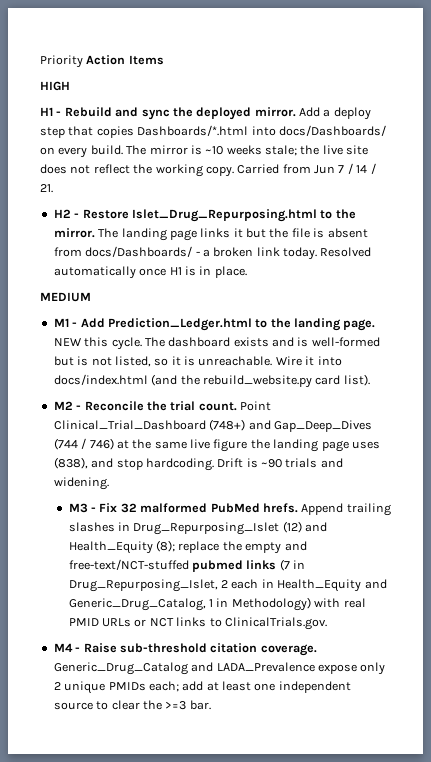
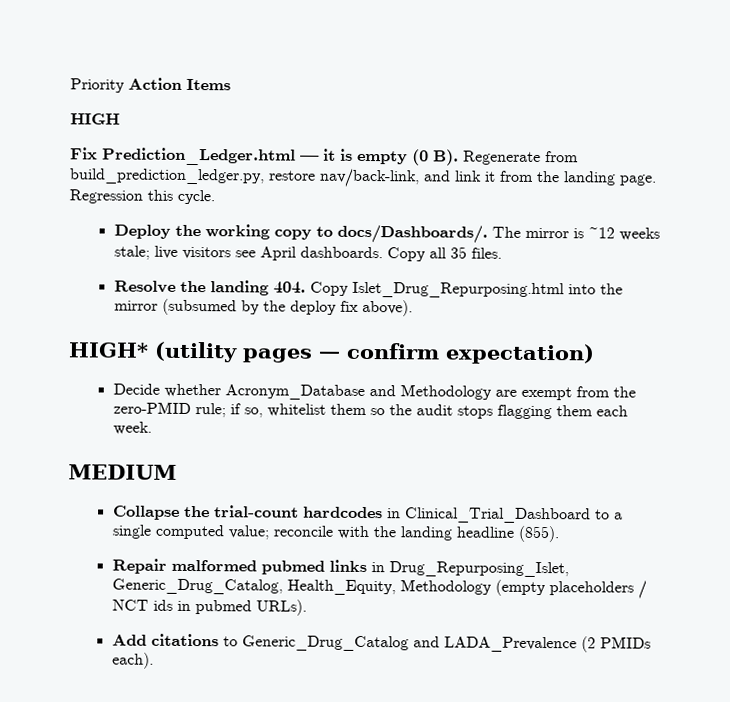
[40,107,371,120] [40,125,386,138] [40,145,123,158] H1 - Rebuild and sync the deployed mirror. Add a deploy step that copies Dashboards/*.html into docs/Dashboards/ on every build. -> [70,147,579,166] [69,168,657,188] [69,189,215,205] [113,224,488,244] Fix Prediction_Ledger.html — it is empty (0 B). Regenerate from build_prediction_ledger.py, restore nav/back-link, and link it from the landing page. Regression this cycle. // Deploy the working copy to docs/Dashboards/.
[205,146,224,155] ~10 -> [587,227,615,239] ~12
[300,145,369,155] [40,163,376,177] [40,184,53,193] [53,209,356,222] [53,228,368,241] [53,246,372,260] [53,266,247,279] [40,292,91,302] [53,318,376,331] [53,337,380,350] [53,356,342,367] [53,374,370,388] [53,401,271,411] [53,419,372,432] [53,438,380,452] [53,457,343,471] [53,477,109,490] [68,503,391,516] [68,521,328,535] [68,540,307,554] [68,559,189,570] the live site does not reflect the working copy. Carried from Jun 7 / 14 / 21. // H2 - Restore Islet_Drug_Repurposing.html to the mirror. The landing page links it but the file is absent from docs/Dashboards/ - a broken link today. Resolved automatically once H1 is in place. // MEDIUM // M1 - Add Prediction_Ledger.html to the landing page. NEW this cycle. The dashboard exists and is well-formed but is not listed, so it is unreachable. Wire it into docs/index.html (and the rebuild_website.py card list). // M2 - Reconcile the trial count. Point Clinical_Trial_Dashboard (748+) and Gap_Deep_Dives (744 / 746) at the same live figure the landing page uses (838), and stop hardcoding. Drift is ~90 trials and widening. // M3 - Fix 32 malformed PubMed hrefs. Append trailing slashes in Drug_Repurposing_Islet (12) and Health_Equity (8); replace the empty and free-text/NCT-stuffed -> [153,245,502,262] [113,280,623,299] [113,298,413,317] [68,341,595,365] [112,383,636,401] [112,401,628,420] [112,421,152,435] [68,464,177,480] [112,505,623,524] [111,524,559,543] [111,558,257,574] live visitors see April dashboards. Copy all 35 files. // Resolve the landing 404. Copy Islet_Drug_Repurposing.html into the mirror (subsumed by the deploy fix above). // HIGH* (utility pages — confirm expectation) // Decide whether Acronym_Database and Methodology are exempt from the zero-PMID rule; if so, whitelist them so the audit stops flagging them each week. // MEDIUM // Collapse the trial-count hardcodes in Clinical_Trial_Dashboard to a single computed value; reconcile with the landing headline (855). // Repair malformed
[279,559,290,571] (7 -> (367, 566) none
[221,579,387,592] [68,597,366,611] [68,617,327,630] [53,643,317,656] [53,662,386,675] [53,681,351,694] [53,700,211,710] 2 each in Health_Equity and Generic_Drug_Catalog, 1 in Methodology) with real PMID URLs or NCT links to ClinicalTrials.gov. // M4 - Raise sub-threshold citation coverage. Generic_Drug_Catalog and LADA_Prevalence expose only 2 unique PMIDs each; add at least one independent source to clear the >=3 bar. -> [111,578,647,599] [111,599,307,616] [111,633,651,653] [111,652,154,669] Generic_Drug_Catalog, Health_Equity, Methodology (empty placeholders / NCT ids in pubmed URLs). // Add citations to Generic_Drug_Catalog and LADA_Prevalence (2 PMIDs each).

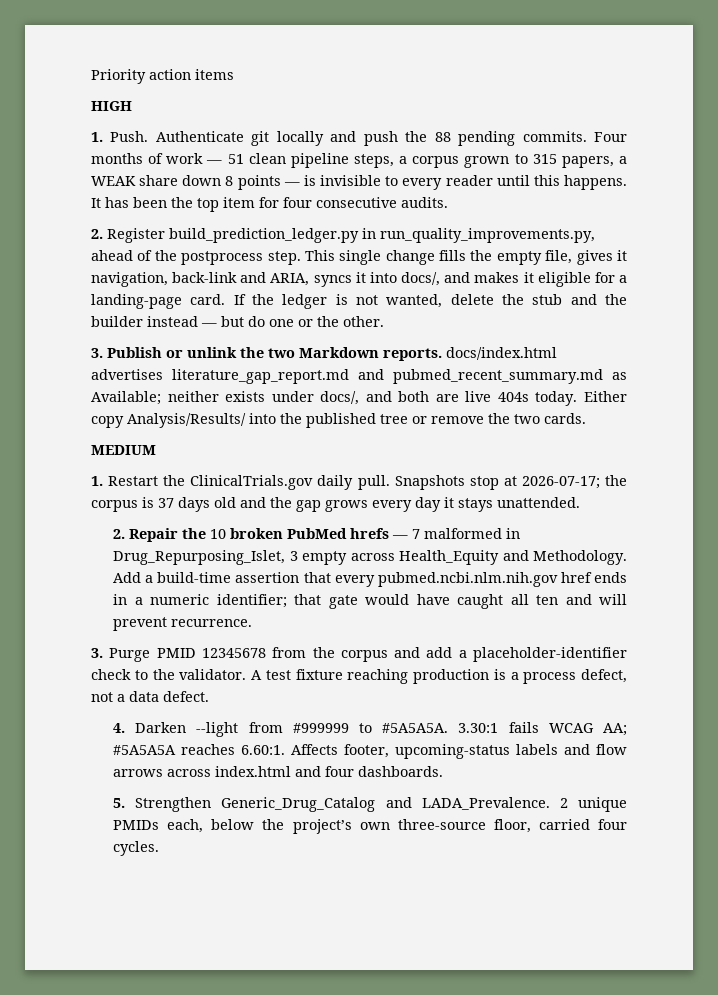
[128,77,231,91] Action Items -> [149,69,234,80] action items
[70,147,579,166] [69,168,657,188] [69,189,215,205] [113,224,660,244] [113,245,502,262] [113,280,623,299] [113,298,413,317] [68,341,595,365] [112,383,636,401] [112,401,628,420] [112,421,152,435] [68,464,177,480] [112,505,623,524] [111,524,559,543] [111,558,569,578] [111,578,647,599] [111,599,307,616] [111,633,651,653] [111,652,154,669] Fix Prediction_Ledger.html — it is empty (0 B). Regenerate from build_prediction_ledger.py, restore nav/back-link, and link it from the landing page. Regression this cycle. // Deploy the working copy to docs/Dashboards/. The mirror is ~12 weeks stale; live visitors see April dashboards. Copy all 35 files. // Resolve the landing 404. Copy Islet_Drug_Repurposing.html into the mirror (subsumed by the deploy fix above). // HIGH* (utility pages — confirm expectation) // Decide whether Acronym_Database and Methodology are exempt from the zero-PMID rule; if so, whitelist them so the audit stops flagging them each week. // MEDIUM // Collapse the trial-count hardcodes in Clinical_Trial_Dashboard to a single computed value; reconcile with the landing headline (855). // Repair malformed pubmed links in Drug_Repurposing_Islet, Generic_Drug_Catalog, Health_Equity, Methodology (empty placeholders / NCT ids in pubmed URLs). // Add citations to Generic_Drug_Catalog and LADA_Prevalence (2 PMIDs each). -> [91,131,627,146] [91,153,628,168] [91,175,627,190] [91,197,448,212] [91,228,595,243] [91,250,627,265] [91,272,627,287] [91,294,627,309] [91,316,384,327] [91,347,557,361] [91,369,627,384] [91,391,627,406] [91,413,586,428] [91,445,156,455] [91,475,628,490] [91,497,580,512] [113,528,521,542] [113,550,627,565] [113,572,627,587] [113,594,627,609] [113,617,253,631] [91,647,627,662] [91,669,627,684] [91,691,209,702] [113,722,627,737] [113,744,627,759] [113,766,444,777] [113,797,627,812] [113,819,627,834] [113,841,160,856] 1. Push. Authenticate git locally and push the 88 pending commits. Four months of work — 51 clean pipeline steps, a corpus grown to 315 papers, a WEAK share down 8 points — is invisible to every reader until this happens. It has been the top item for four consecutive audits. // 2. Register build_prediction_ledger.py in run_quality_improvements.py, ahead of the postprocess step. This single change fills the empty file, gives it navigation, back-link and ARIA, syncs it into docs/, and makes it eligible for a landing-page card. If the ledger is not wanted, delete the stub and the builder instead — but do one or the other. // 3. Publish or unlink the two Markdown reports. docs/index.html advertises literature_gap_report.md and pubmed_recent_summary.md as Available; neither exists under docs/, and both are live 404s today. Either copy Analysis/Results/ into the published tree or remove the two cards. // MEDIUM // 1. Restart the ClinicalTrials.gov daily pull. Snapshots stop at 2026-07-17; the corpus is 37 days old and the gap grows every day it stays unattended. // 2. Repair the 10 broken PubMed hrefs — 7 malformed in Drug_Repurposing_Islet, 3 empty across Health_Equity and Methodology. Add a build-time assertion that every pubmed.ncbi.nlm.nih.gov href ends in a numeric identifier; that gate would have caught all ten and will prevent recurrence. // 3. Purge PMID 12345678 from the corpus and add a placeholder-identifier check to the validator. A test fixture reaching production is a process defect, not a data defect. // 4. Darken --light from #999999 to #5A5A5A. 3.30:1 fails WCAG AA; #5A5A5A reaches 6.60:1. Affects footer, upcoming-status labels and flow arrows across index.html and four dashboards. // 5. Strengthen Generic_Drug_Catalog and LADA_Prevalence. 2 unique PMIDs each, below the project’s own three-source floor, carried four cycles.

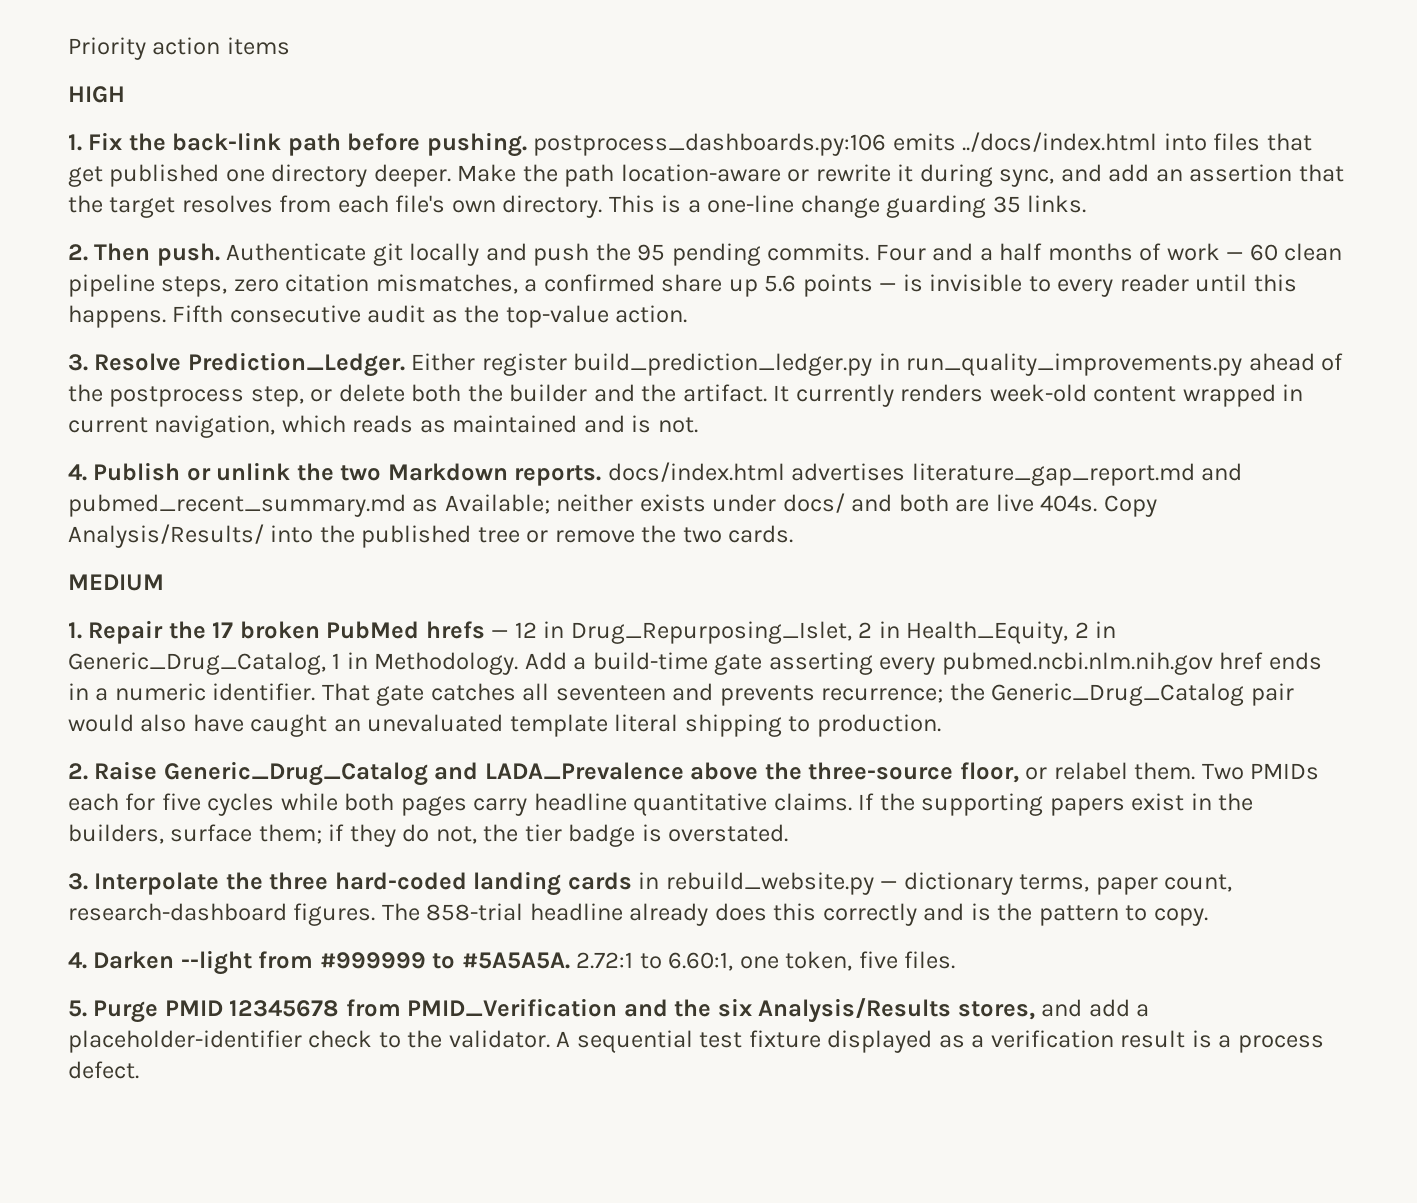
[110,131,149,142] Push. -> [88,132,1312,157] [68,164,1344,187] [68,195,1087,218] [68,243,220,266] Fix the back-link path before pushing. postprocess_dashboards.py:106 emits ../docs/index.html into files that get published one directory deeper. Make the path location-aware or rewrite it during sync, and add an assertion that the target resolves from each file's own directory. This is a one-line change guarding 35 links. // 2. Then push.
[434,132,451,142] 88 -> [637,244,666,261] 95
(627, 137) none -> [932,243,1043,261] and a half
[227,154,244,164] 51 -> [1249,244,1278,261] 60
[399,154,628,168] [91,175,234,186] a corpus grown to 315 papers, a WEAK share down 8 -> [233,274,797,297] zero citation mismatches, a confirmed share up 5.6
[91,197,448,212] [91,228,165,243] It has been the top item for four consecutive audits. // 2. Register -> [172,305,688,328] [68,352,567,377] Fifth consecutive audit as the top-value action. // 3. Resolve Prediction_Ledger. Either register
[380,228,595,243] run_quality_improvements.py, -> [906,353,1243,376] run_quality_improvements.py
[267,250,627,265] [91,272,627,287] [91,294,627,309] [91,316,384,327] [91,348,103,358] step. This single change fills the empty file, gives it navigation, back-link and ARIA, syncs it into docs/, and makes it eligible for a landing-page card. If the ledger is not wanted, delete the stub and the builder instead — but do one or the other. // 3. -> [250,384,1304,407] [68,415,698,438] [68,464,87,481] step, or delete both the builder and the artifact. It currently renders week-old content wrapped in current navigation, which reads as maintained and is not. // 4.
[320,391,360,405] docs/, -> [782,493,845,513] docs/
[497,391,627,406] [91,416,124,428] 404s today. Either copy -> [1040,495,1157,517] 404s. Copy
[108,475,628,490] [91,497,580,512] [113,529,126,539] Restart the ClinicalTrials.gov daily pull. Snapshots stop at 2026-07-17; the corpus is 37 days old and the gap grows every day it stays unattended. // 2. -> (82, 630) none
[210,529,227,539] 10 -> [212,622,234,638] 17
[412,528,521,539] [113,550,529,565] 7 malformed in Drug_Repurposing_Islet, 3 empty across Health_Equity and -> [514,621,1117,644] [68,652,368,675] 12 in Drug_Repurposing_Islet, 2 in Health_Equity, 2 in Generic_Drug_Catalog, 1 in
[235,572,331,583] assertion that -> [714,652,873,675] gate asserting
[216,594,627,609] [113,617,253,631] [91,647,388,662] identifier; that gate would have caught all ten and will prevent recurrence. // 3. Purge PMID 12345678 from the corpus -> [212,683,1294,706] [68,714,941,737] [68,761,1320,786] [68,793,1254,816] [68,824,789,847] [68,871,1233,896] [68,903,1208,926] [68,950,956,975] [68,998,1035,1023] identifier. That gate catches all seventeen and prevents recurrence; the Generic_Drug_Catalog pair would also have caught an unevaluated template literal shipping to production. // 2. Raise Generic_Drug_Catalog and LADA_Prevalence above the three-source floor, or relabel them. Two PMIDs each for five cycles while both pages carry headline quantitative claims. If the supporting papers exist in the builders, surface them; if they do not, the tier badge is overstated. // 3. Interpolate the three hard-coded landing cards in rebuild_website.py — dictionary terms, paper count, research-dashboard figures. The 858-trial headline already does this correctly and is the pattern to copy. // 4. Darken --light from #999999 to #5A5A5A. 2.72:1 to 6.60:1, one token, five files. // 5. Purge PMID 12345678 from PMID_Verification and the six Analysis/Results stores,
(262, 675) none -> [576,1030,693,1053] sequential
[347,669,627,684] [91,691,209,702] [113,722,627,737] [113,744,627,759] [113,766,444,777] [113,797,627,812] [113,819,627,834] [113,841,160,856] reaching production is a process defect, not a data defect. // 4. Darken --light from #999999 to #5A5A5A. 3.30:1 fails WCAG AA; #5A5A5A reaches 6.60:1. Affects footer, upcoming-status labels and flow arrows across index.html and four dashboards. // 5. Strengthen Generic_Drug_Catalog and LADA_Prevalence. 2 unique PMIDs each, below the project’s own three-source floor, carried four cycles. -> [827,1030,1324,1053] [68,1061,139,1079] displayed as a verification result is a process defect.

